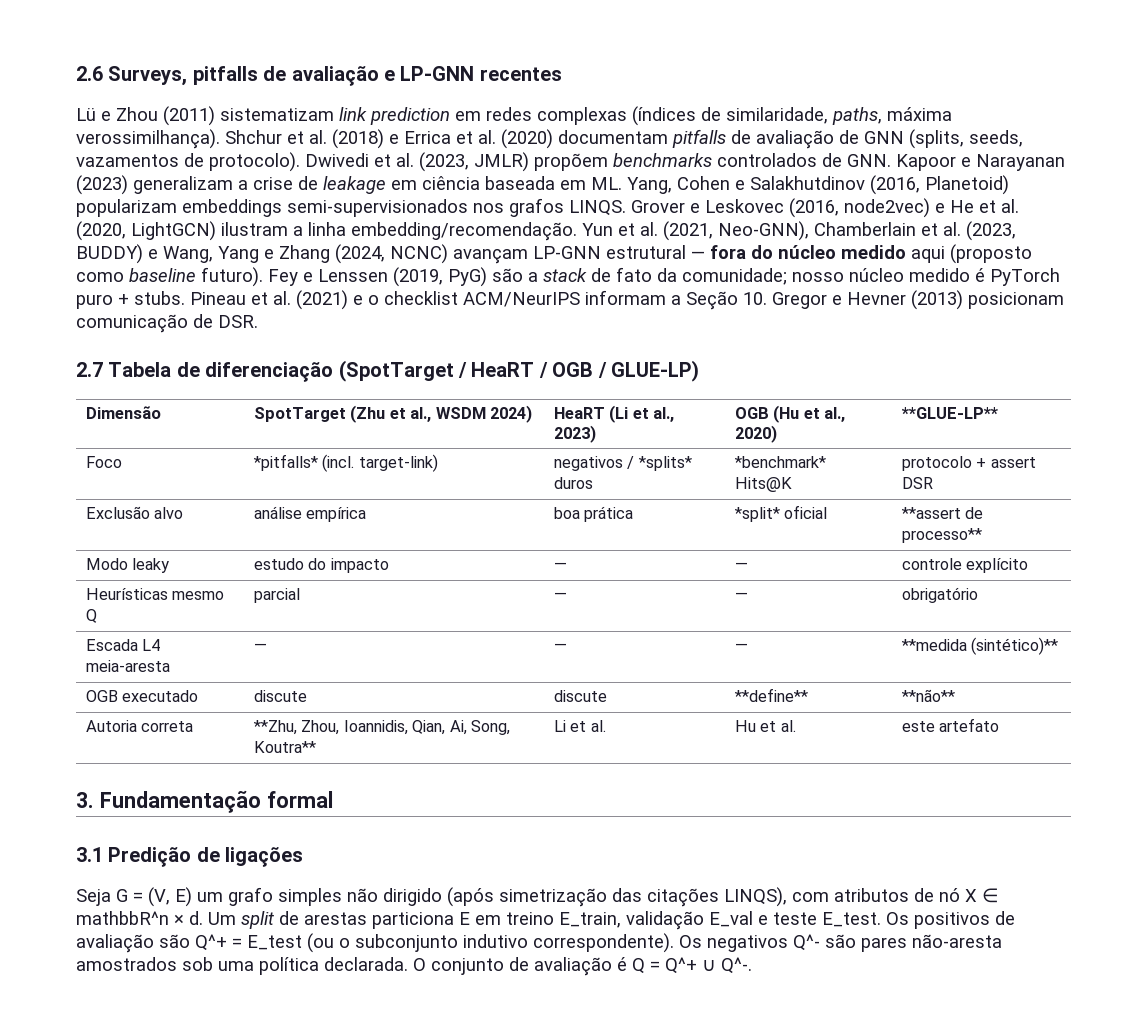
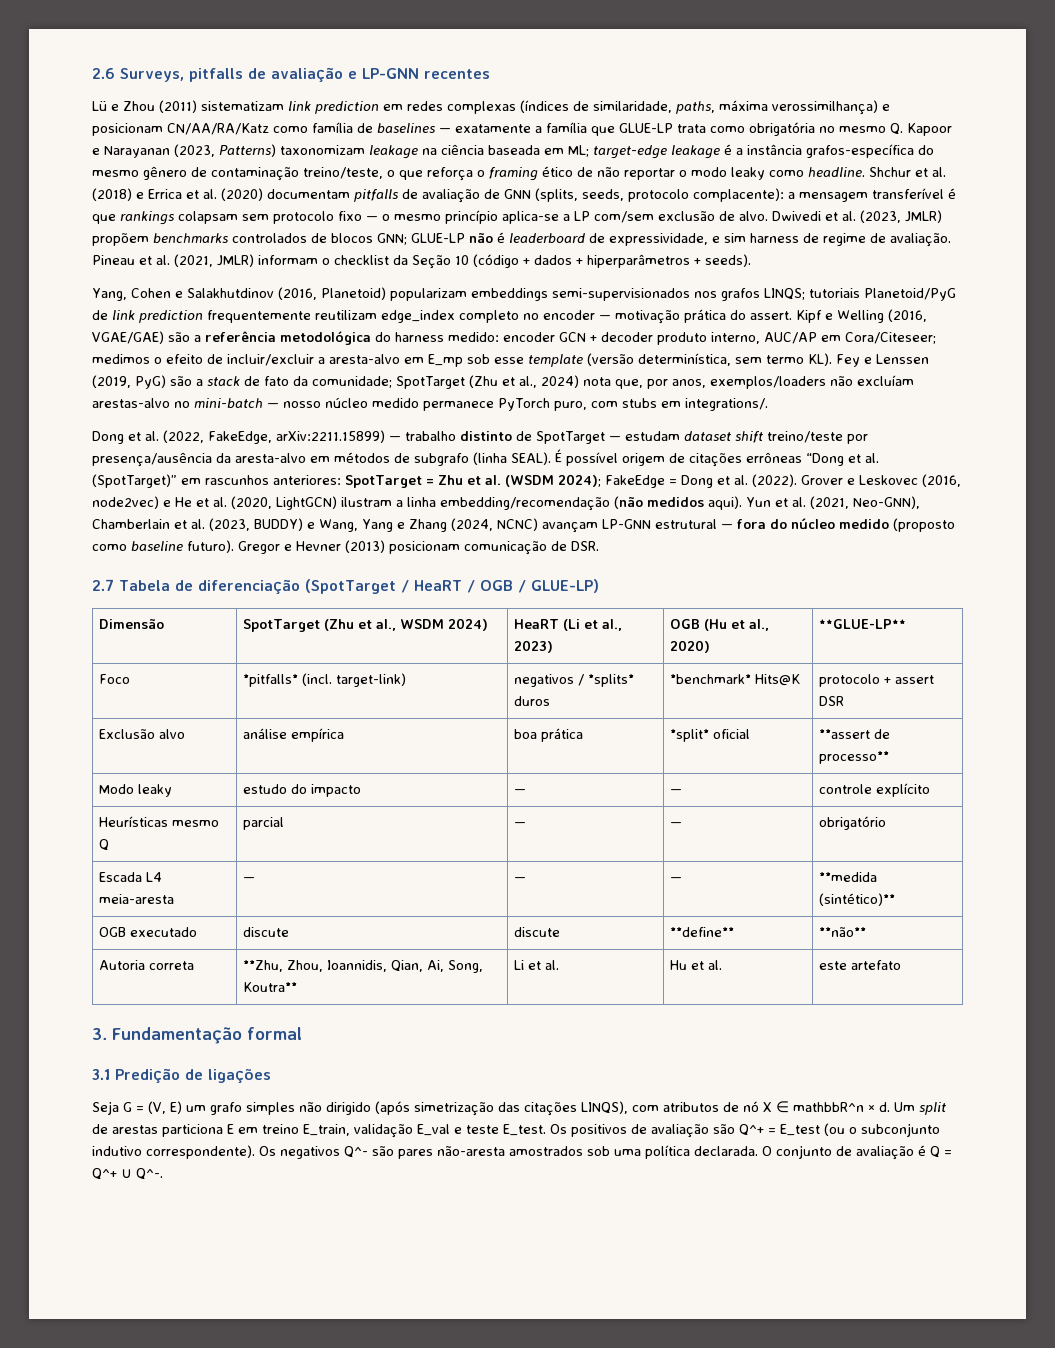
[76,129,220,149] verossimilhança). -> [772,100,890,115] [92,122,952,136] [92,144,934,159] [92,166,865,181] verossimilhança) e posicionam CN/AA/RA/Katz como família de baselines — exatamente a família que GLUE-LP trata como obrigatória no mesmo Q. Kapoor e Narayanan (2023, Patterns) taxonomizam leakage na ciência baseada em ML; target-edge leakage é a instância grafos-específica do mesmo gênero de contaminação treino/teste, o que reforça o framing ético de não reportar o modo leaky como headline.
[76,152,300,172] vazamentos de protocolo). -> [628,188,956,202] [92,210,768,225] protocolo complacente): a mensagem transferível é que rankings colapsam sem protocolo fixo — o mesmo princípio aplica-se a LP com/sem exclusão de alvo.
[847,154,1065,171] [76,175,622,195] GNN. Kapoor e Narayanan (2023) generalizam a crise de leakage em ciência baseada em ML. -> [331,232,951,247] [92,254,751,269] blocos GNN; GLUE-LP não é leaderboard de expressividade, e sim harness de regime de avaliação. Pineau et al. (2021, JMLR) informam o checklist da Seção 10 (código + dados + hiperparâmetros + seeds). //
[569,200,626,216] LINQS. -> [763,288,956,301] [92,309,927,324] [92,331,936,345] [92,353,929,367] [92,375,914,389] [92,397,768,411] [92,430,868,444] [92,449,879,467] [92,474,797,488] LINQS; tutoriais Planetoid/PyG de link prediction frequentemente reutilizam edge_index completo no encoder — motivação prática do assert. Kipf e Welling (2016, VGAE/GAE) são a referência metodológica do harness medido: encoder GCN + decoder produto interno, AUC/AP em Cora/Citeseer; medimos o efeito de incluir/excluir a aresta-alvo em E_mp sob esse template (versão determinística, sem termo KL). Fey e Lenssen (2019, PyG) são a stack de fato da comunidade; SpotTarget (Zhu et al., 2024) nota que, por anos, exemplos/loaders não excluíam arestas-alvo no mini-batch — nosso núcleo medido permanece PyTorch puro, com stubs em integrations/. // Dong et al. (2022, FakeEdge, arXiv:2211.15899) — trabalho distinto de SpotTarget — estudam dataset shift treino/teste por presença/ausência da aresta-alvo em métodos de subgrafo (linha SEAL). É possível origem de citações errôneas “Dong et al. (SpotTarget)” em rascunhos anteriores: SpotTarget = Zhu et al. (WSDM 2024); FakeEdge = Dong et al. (2022).
[351,222,577,241] embedding/recomendação. -> [440,496,742,511] embedding/recomendação (não medidos aqui).
[911,246,945,263] aqui -> (889, 524) none
[268,267,1060,287] [76,290,767,310] Fey e Lenssen (2019, PyG) são a stack de fato da comunidade; nosso núcleo medido é PyTorch puro + stubs. Pineau et al. (2021) e o checklist ACM/NeurIPS informam a Seção 10. -> (234, 546) none

